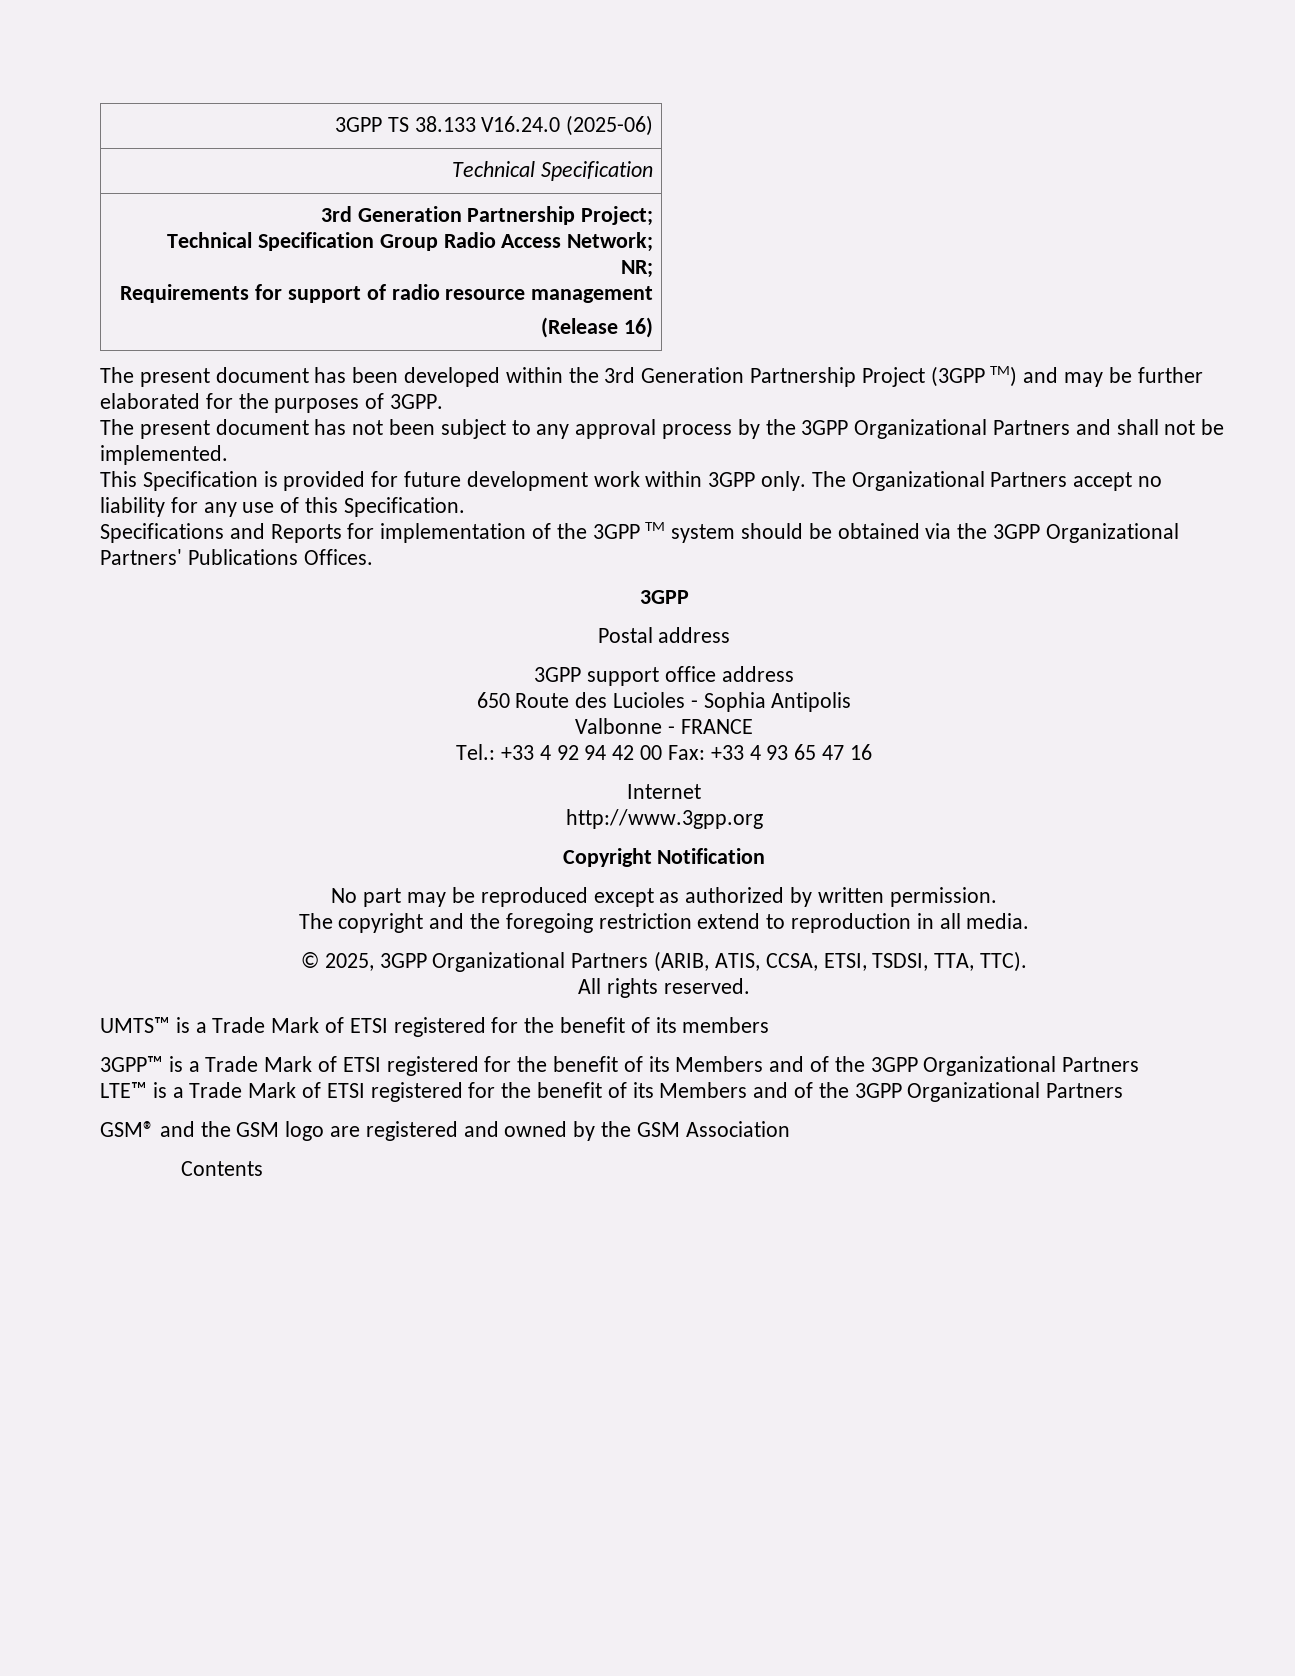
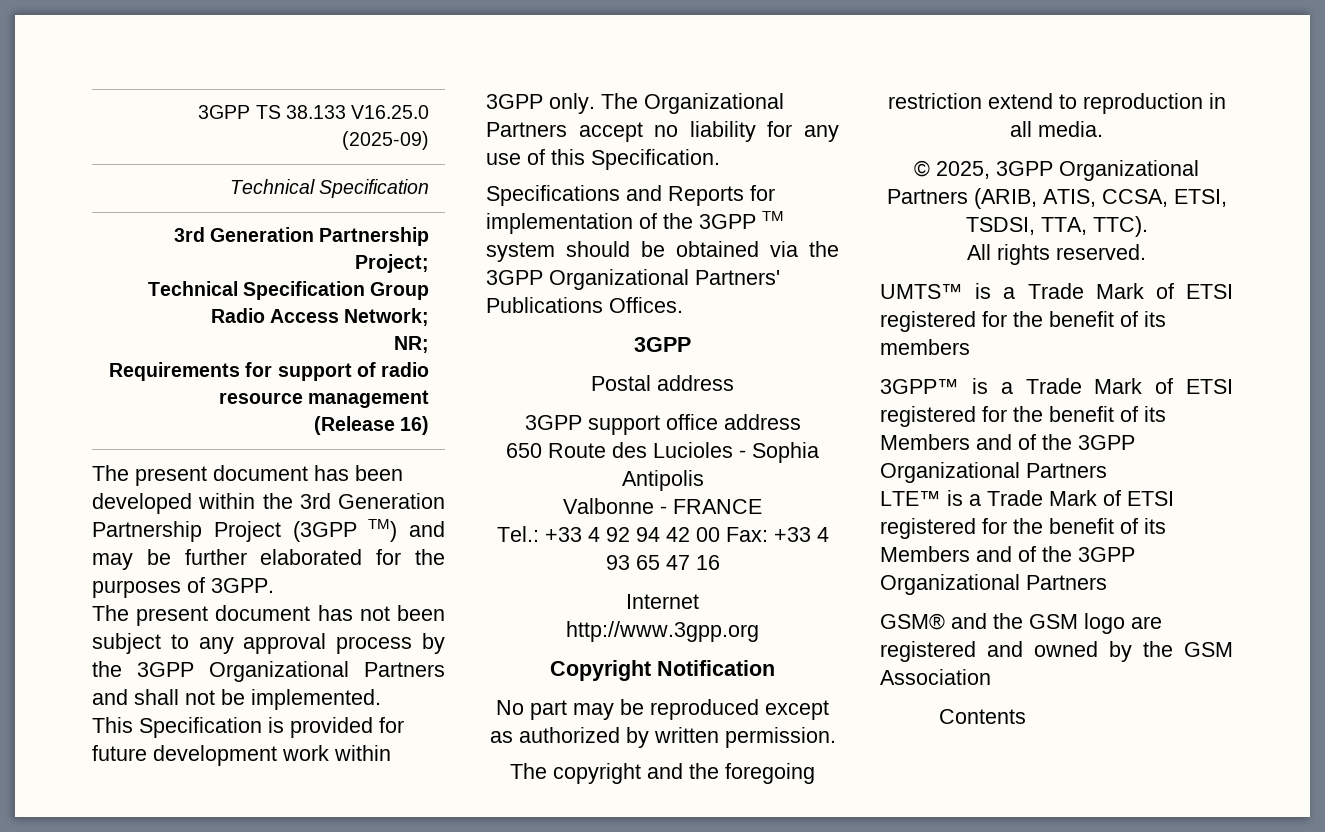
[481,115,654,136] V16.24.0 (2025-06) -> [351,105,430,119] [342,131,430,150] V16.25.0 (2025-09)

